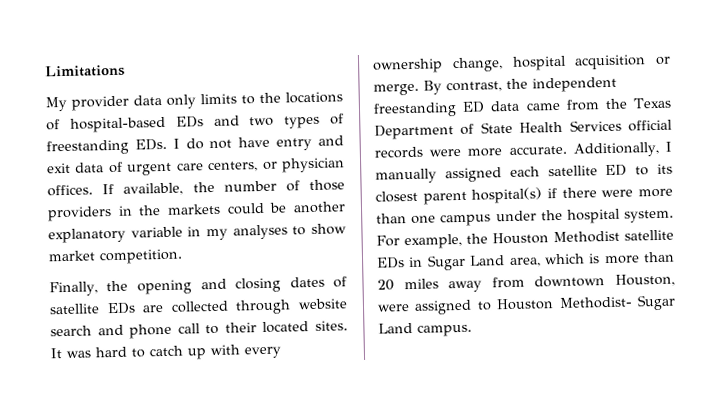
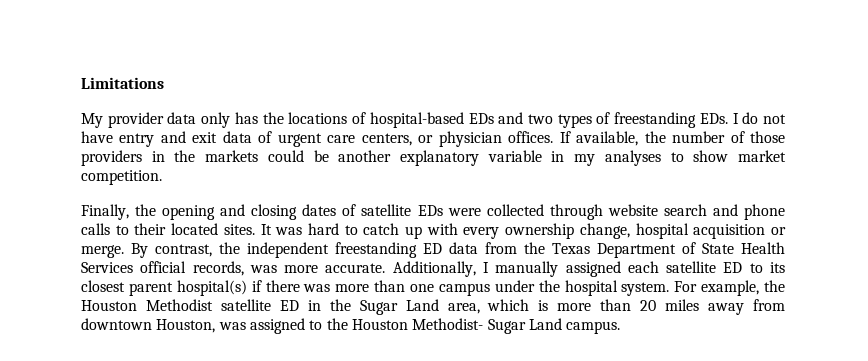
[200,93,255,105] limits to -> [234,112,258,124] has
[142,304,165,313] are -> [447,208,481,216] were
[177,323,200,334] call -> [81,223,110,235] calls
[525,101,561,111] came -> (478, 248) none
[374,146,462,159] records were -> [192,261,277,276] records, was
[601,189,634,198] were -> [303,284,331,292] was
[376,256,424,269] EDs in -> [279,299,351,311] ED in the
[377,304,410,312] were -> [218,322,246,330] was
(492, 306) none -> [326,318,348,330] the

